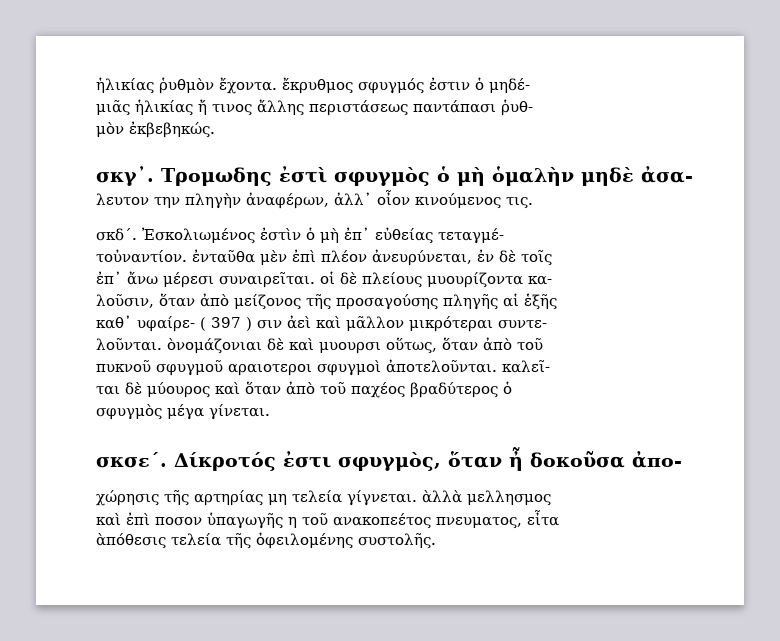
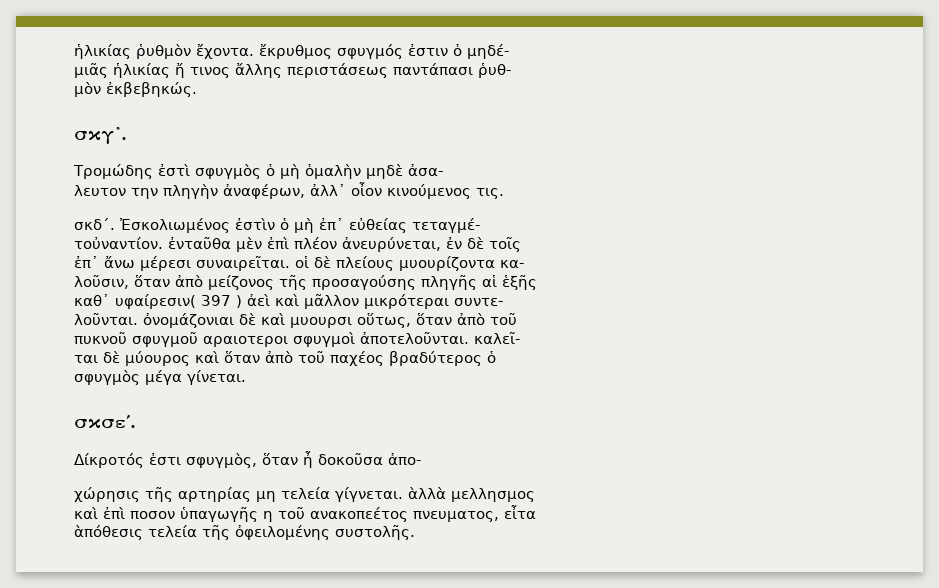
[161,167,272,186] Τρομωδης -> [73,164,153,179] // Τρομώδης
[137,316,206,332] υφαίρε- ( -> [115,294,196,309] υφαίρεσιν(
[257,320,282,329] σιν -> (242, 301) none
[167,338,262,354] ὸνομάζονιαι -> [143,313,234,328] ὀνομάζονιαι
(167, 460) none -> (136, 421) //

